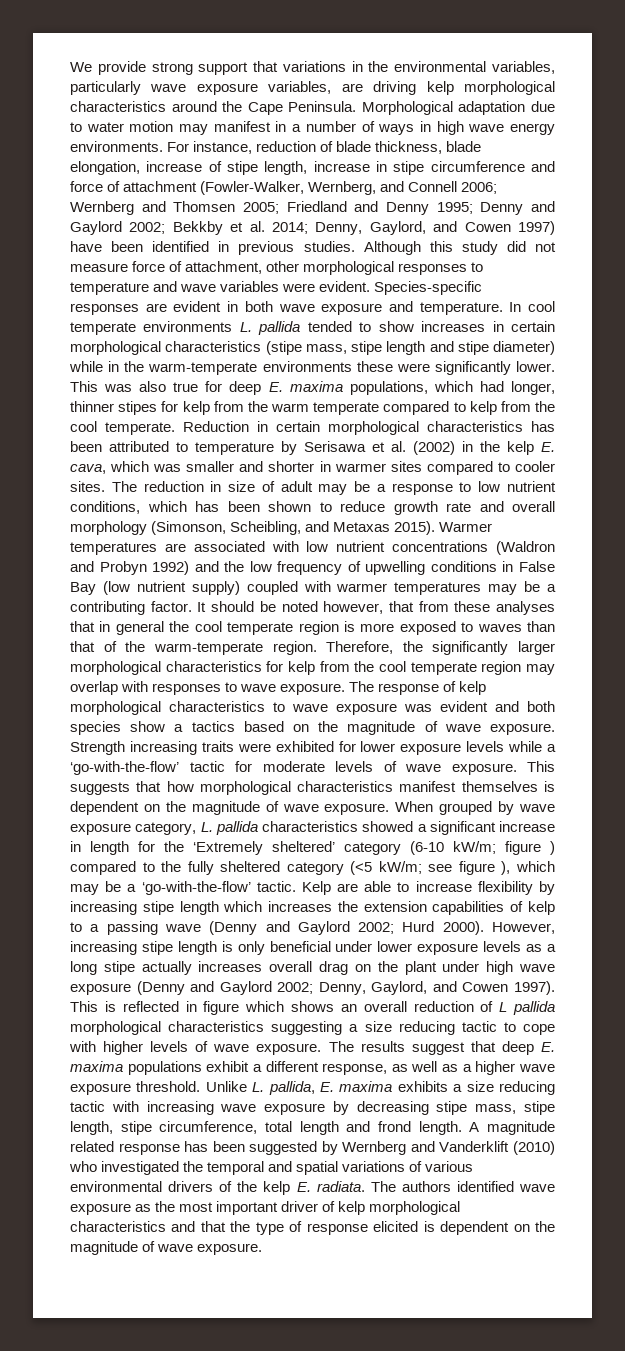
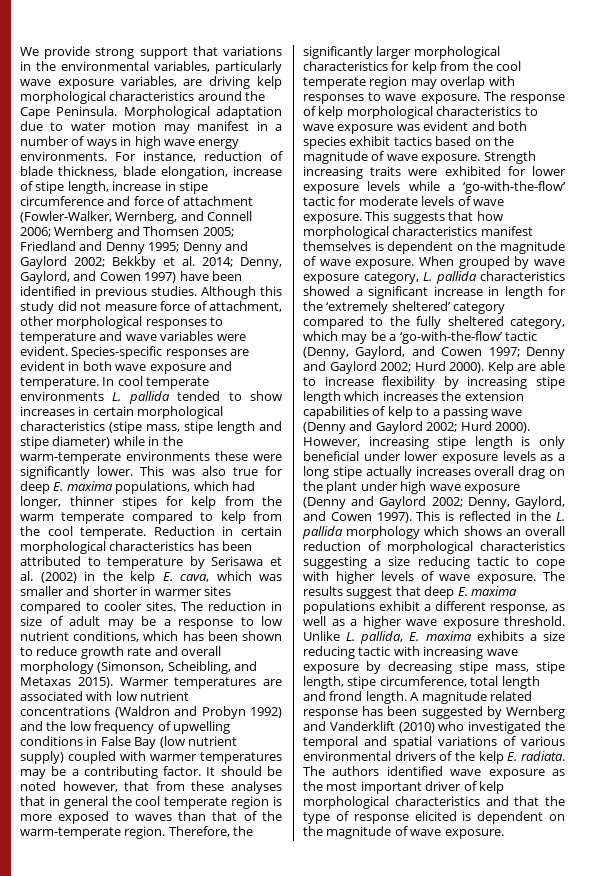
[130,721,184,732] show a -> [349,136,391,146] exhibit
[193,841,263,855] ‘Extremely -> [326,301,389,314] ‘extremely
[410,841,555,855] (6-10 kW/m; figure ) -> (506, 308) none
[286,861,511,875] category (<5 kW/m; see figure ), -> [510,317,565,329] category,
[256,881,296,892] tactic. -> [504,331,537,341] [303,346,565,359] [303,361,485,374] tactic (Denny, Gaylord, and Cowen 1997; Denny and Gaylord 2002; Hurd 2000).
[203,1001,240,1015] figure -> [531,511,565,521] [302,526,421,539] the L. pallida morphology
[499,1001,555,1015] L pallida -> (381, 546) none

